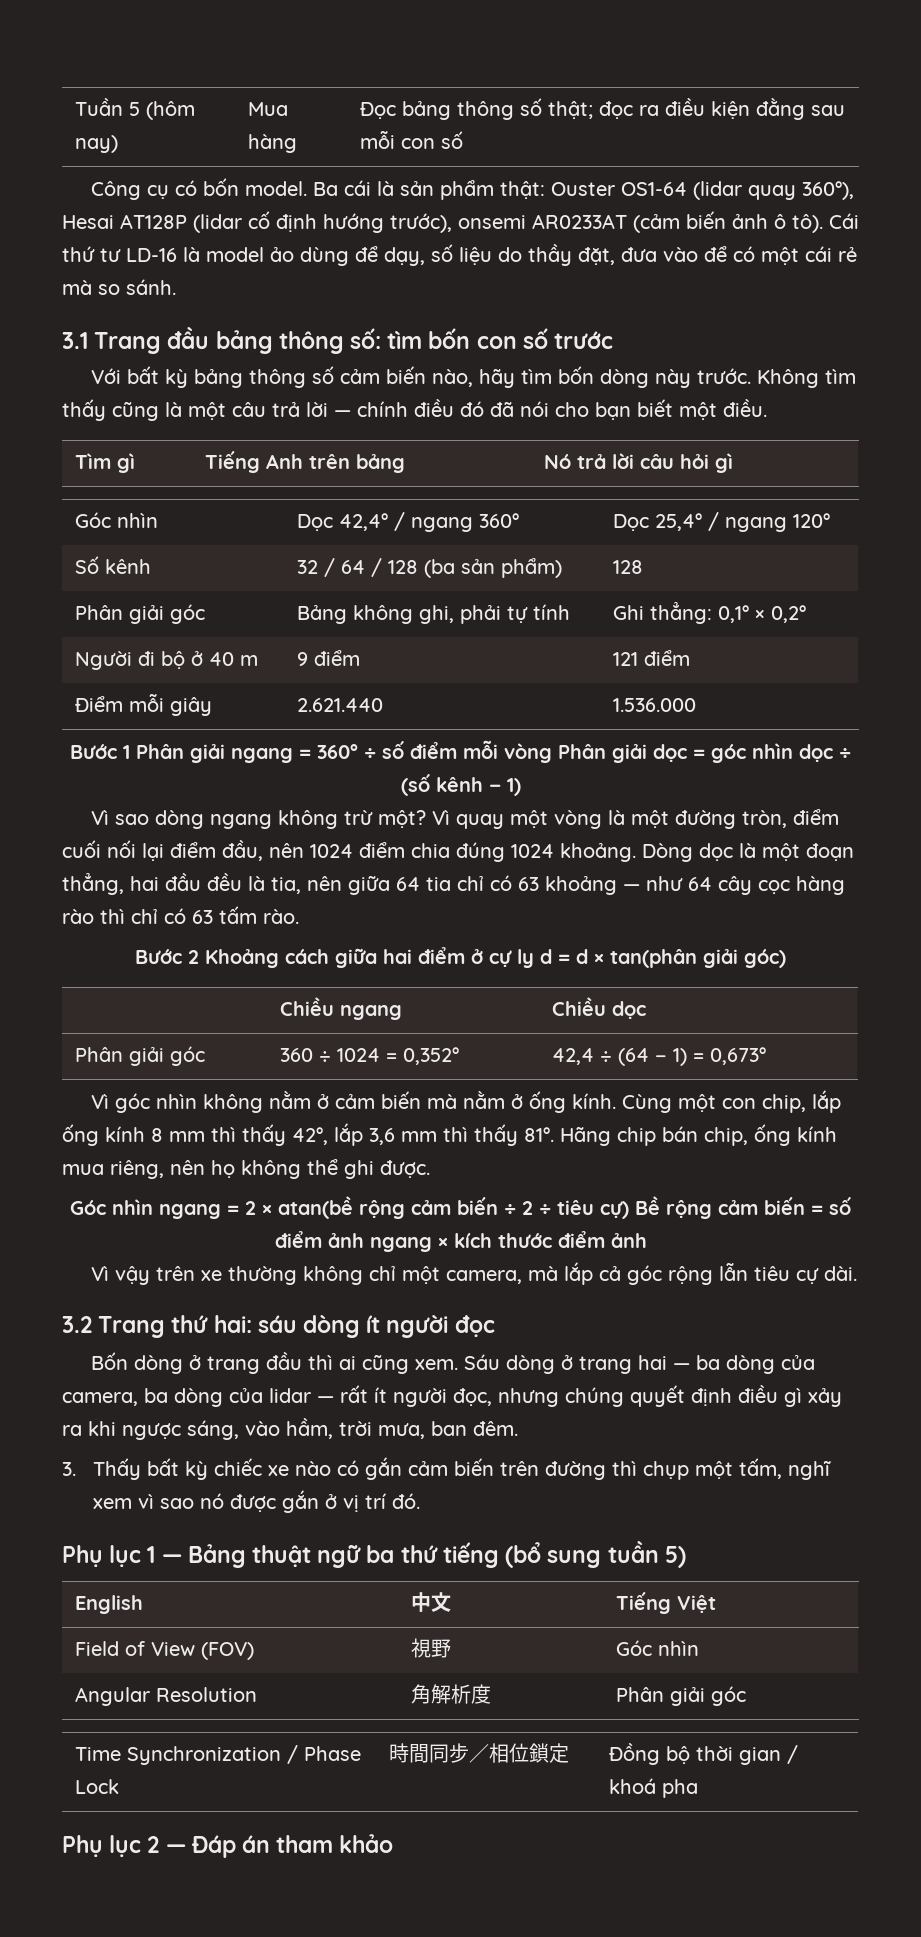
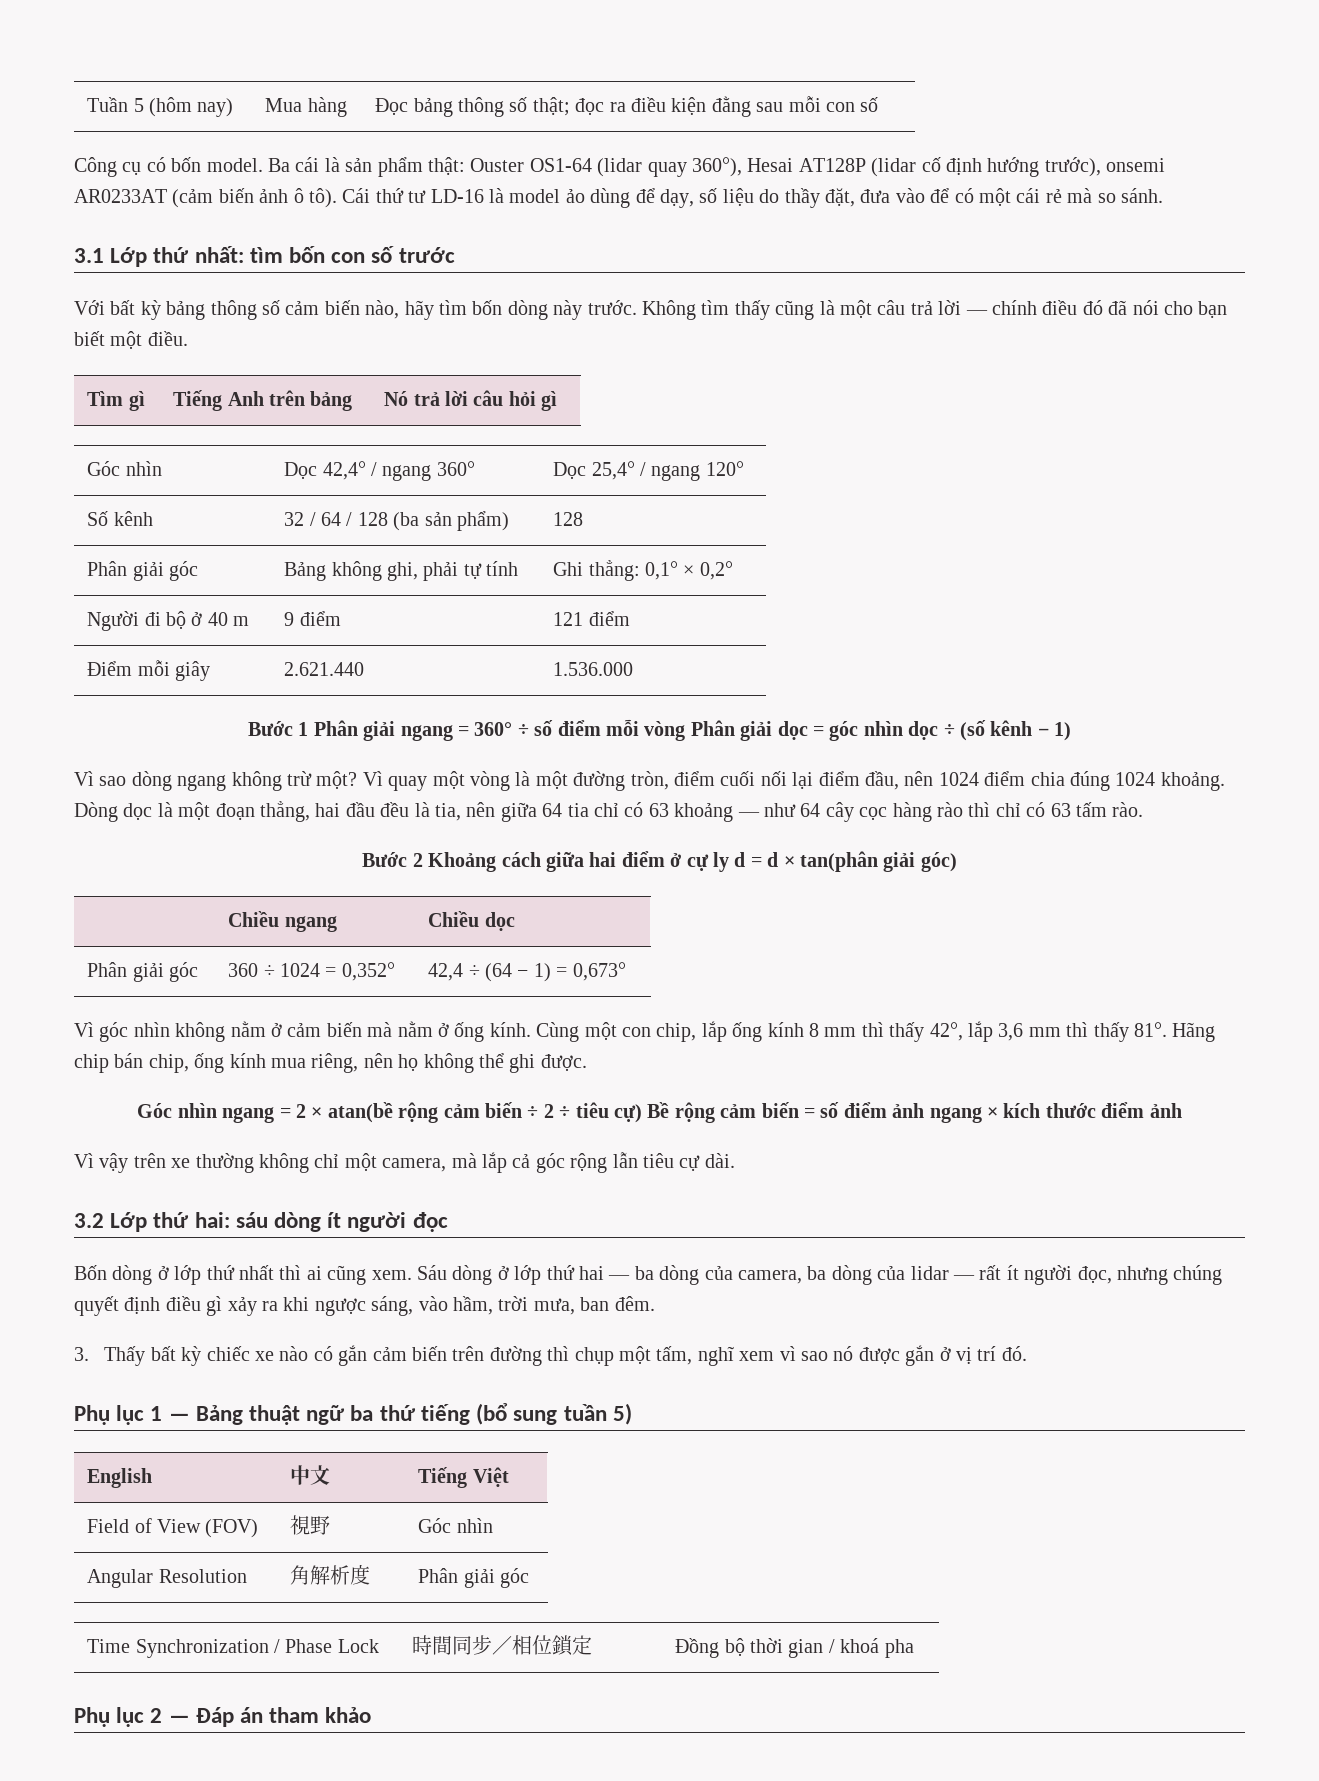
[94,327,382,354] Trang đầu bảng thông số: -> [110,246,244,267] Lớp thứ nhất:
[98,1316,166,1338] Trang -> [110,1212,148,1232] Lớp
[206,1352,302,1374] trang đầu -> [174,1265,274,1285] lớp thứ nhất
[578,1356,632,1374] trang -> [514,1265,575,1285] lớp thứ

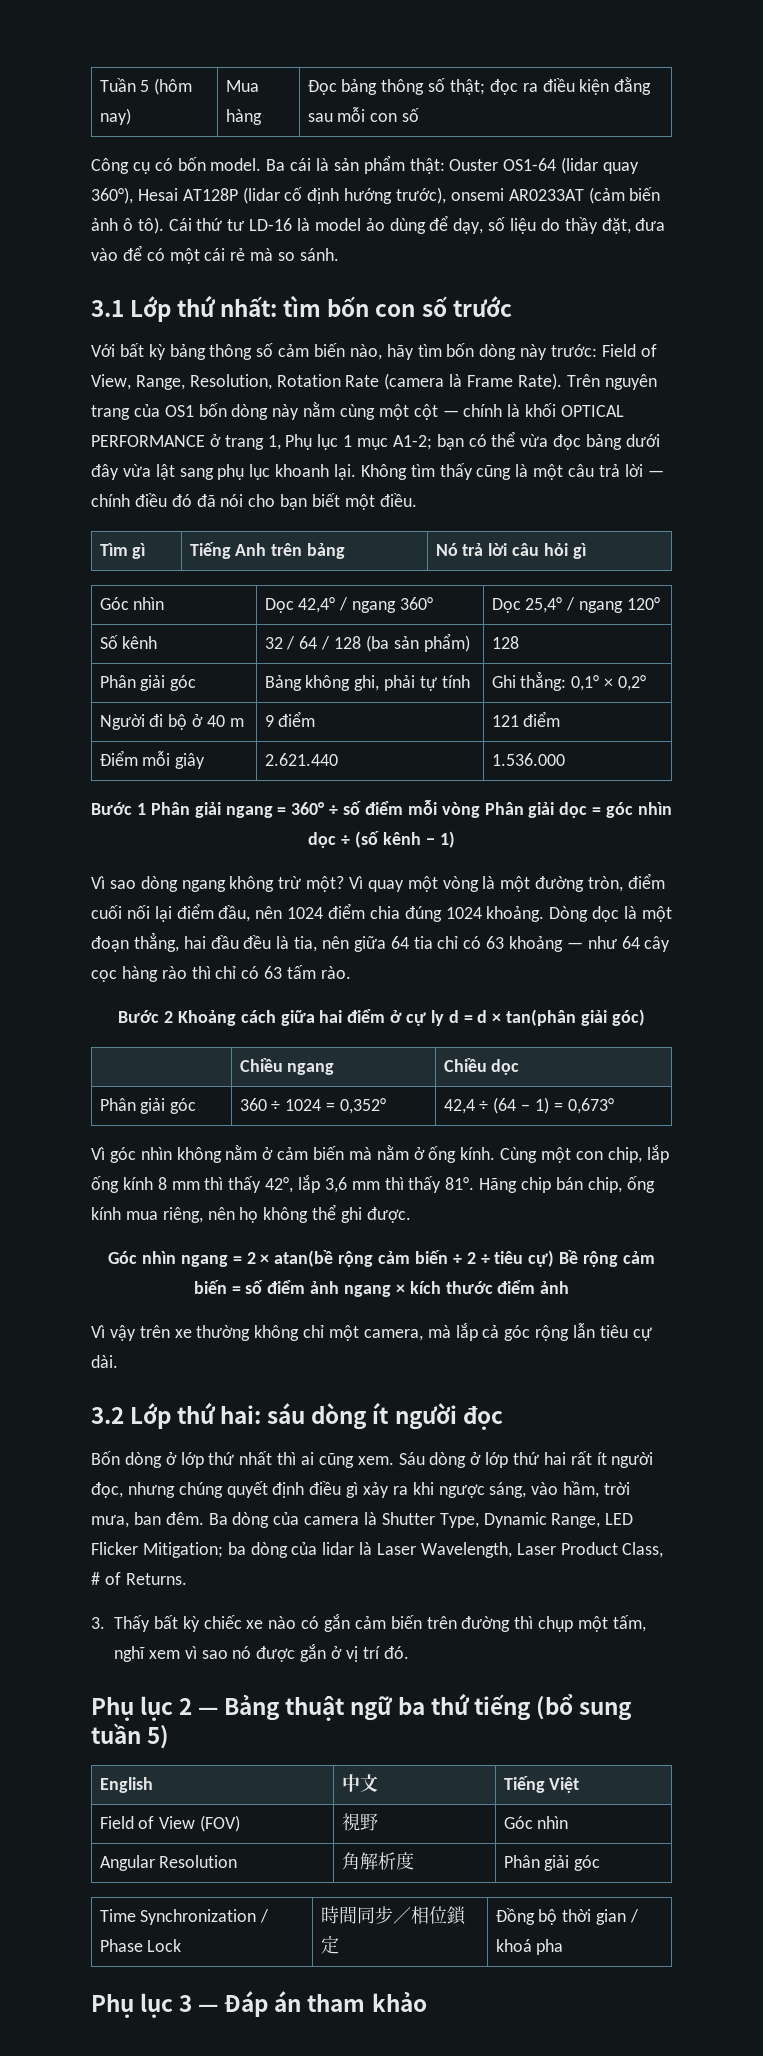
[587,300,637,315] trước. -> [551,344,657,357] [91,373,657,390] [91,402,625,420] [91,431,660,450] [91,464,357,480] trước: Field of View, Range, Resolution, Rotation Rate (camera là Frame Rate). Trên nguyên trang của OS1 bốn dòng này nằm cùng một cột — chính là khối OPTICAL PERFORMANCE ở trang 1, Phụ lục 1 mục A1-2; bạn có thể vừa đọc bảng dưới đây vừa lật sang phụ lục khoanh lại.
[608,1265,975,1285] — ba dòng của camera, ba dòng của lidar — -> (566, 1458) none
(655, 1303) none -> [208,1512,634,1528] [91,1542,664,1558] [91,1572,187,1585] Ba dòng của camera là Shutter Type, Dynamic Range, LED Flicker Mitigation; ba dòng của lidar là Laser Wavelength, Laser Product Class, # of Returns.
[150,1406,163,1421] 1 -> [179,1698,193,1715] 2
[150,1708,163,1723] 2 -> [179,1995,193,2012] 3

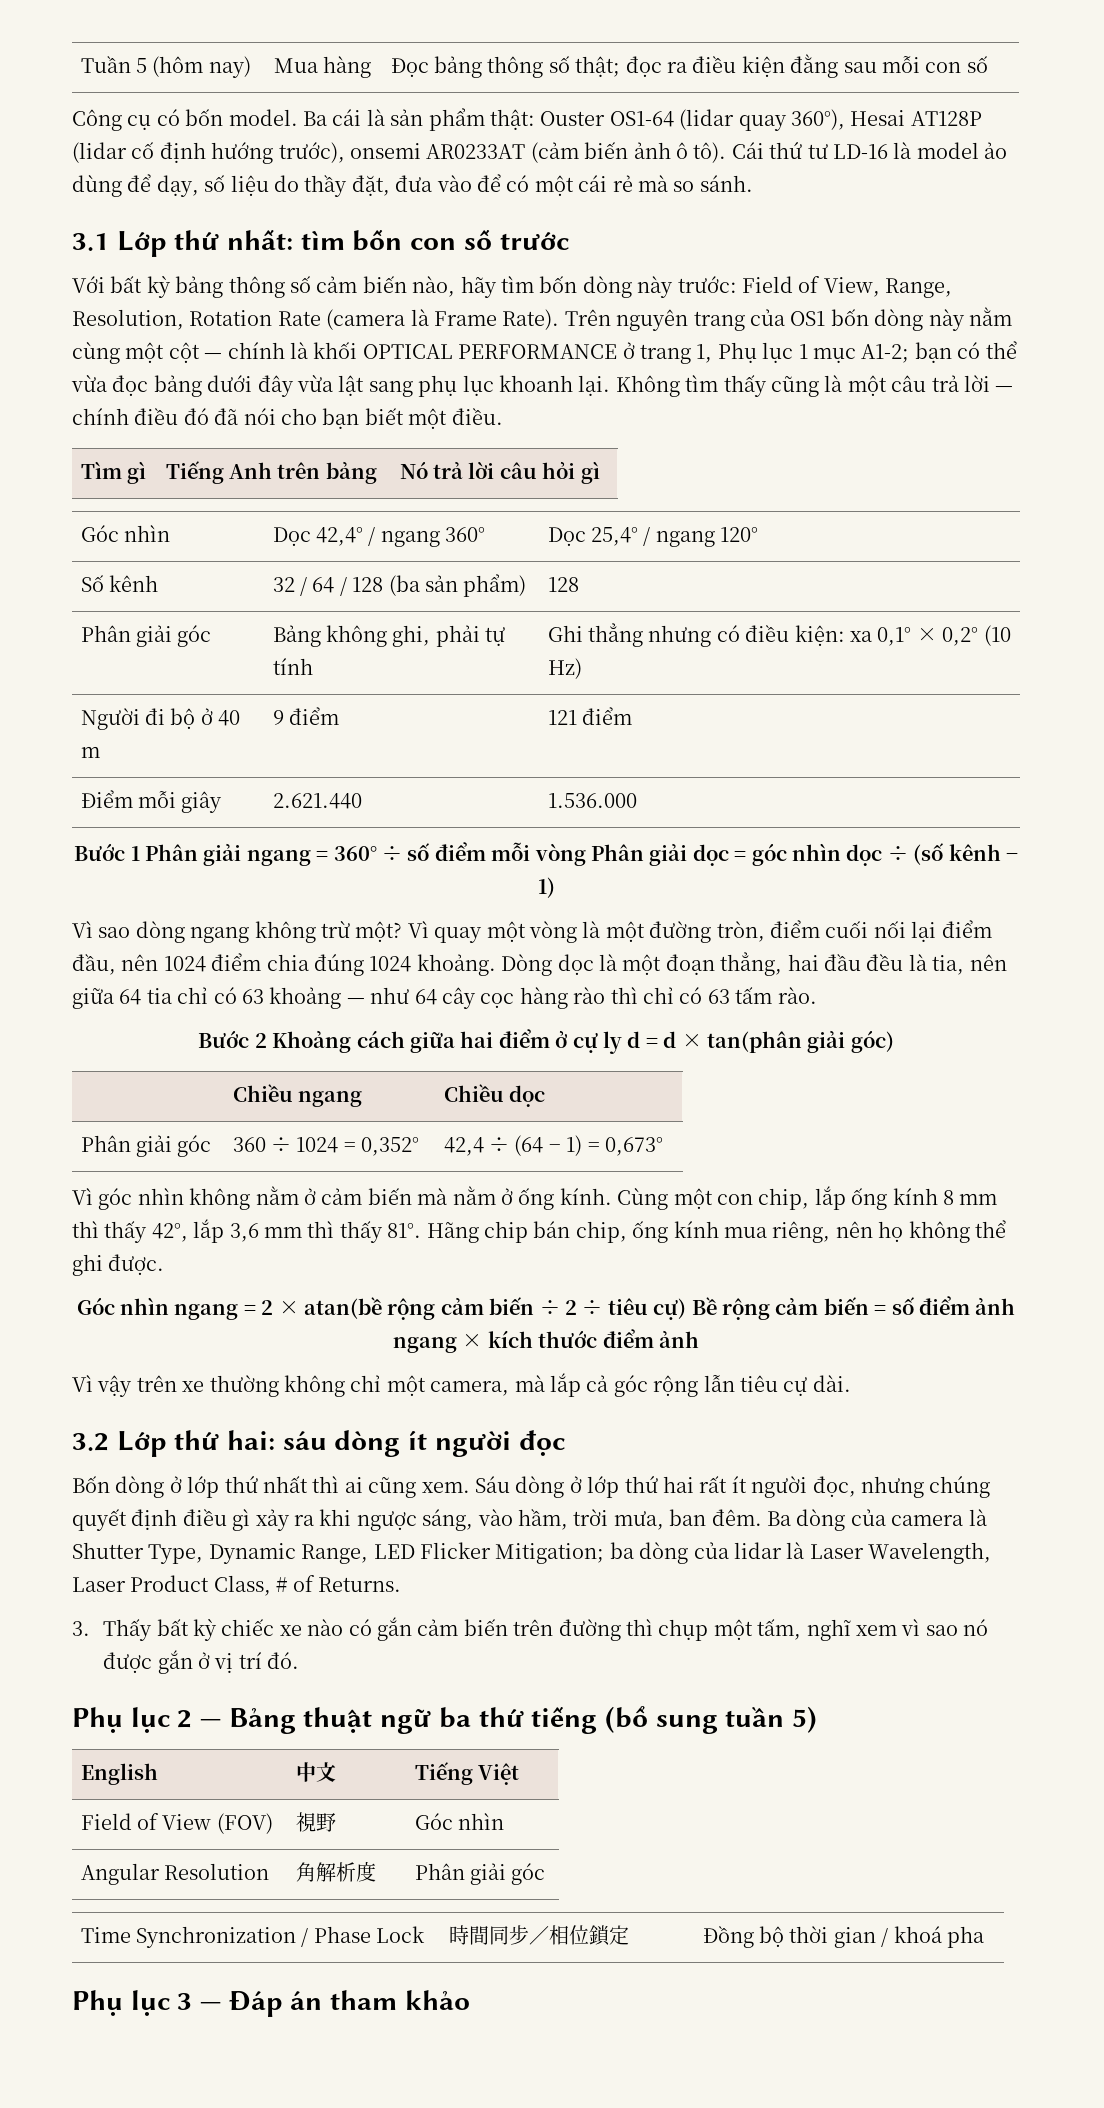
[520,671,567,691] thẳng: -> [587,623,872,647] thẳng nhưng có điều kiện: xa
(647, 683) none -> [983,625,1011,646] [547,658,582,679] (10 Hz)

